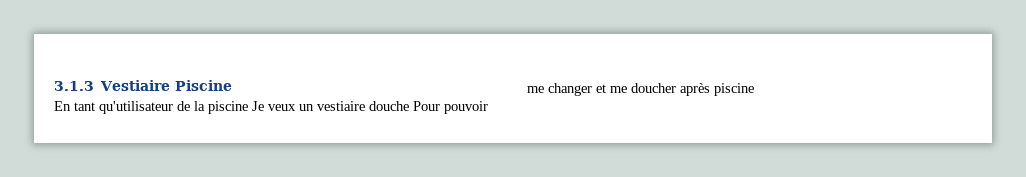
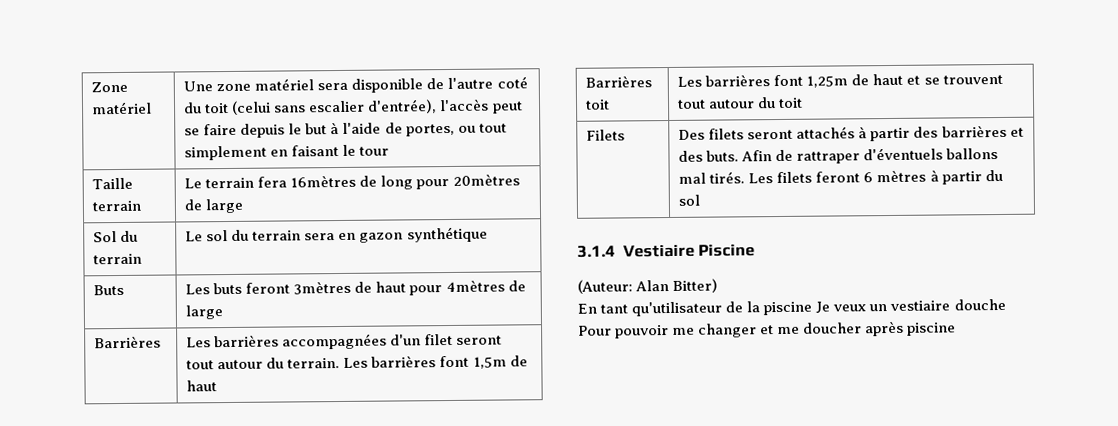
[54,81,94,91] 3.1.3 -> [91,81,129,93] [91,101,153,115] [183,76,528,93] [183,98,523,115] [184,121,507,138] [184,144,390,161] [92,177,134,190] [92,200,142,212] [184,173,520,190] [184,198,244,214] [93,230,139,243] [93,253,143,265] [185,226,488,243] [93,284,125,296] [185,279,526,296] [185,305,224,320] [94,335,162,349] [186,333,503,350] [186,355,528,370] [186,380,218,392] [585,75,653,88] [585,99,611,110] [677,73,1003,88] [677,97,804,109] [586,129,626,141] [678,124,1024,142] [678,147,999,164] [678,169,1003,185] [678,194,701,206] [577,245,616,258] Zone matériel | Une zone matériel sera disponible de l'autre coté du toit (celui sans escalier d'entrée), l'accès peut se faire depuis le but à l'aide de portes, ou tout simplement en faisant le tour // Taille terrain | Le terrain fera 16mètres de long pour 20mètres de large // Sol du terrain | Le sol du terrain sera en gazon synthétique // Buts | Les buts feront 3mètres de haut pour 4mètres de large // Barrières | Les barrières accompagnées d'un filet seront tout autour du terrain. Les barrières font 1,5m de haut // Barrières toit | Les barrières font 1,25m de haut et se trouvent tout autour du toit // Filets | Des filets seront attachés à partir des barrières et des buts. Afin de rattraper d'éventuels ballons mal tirés. Les filets feront 6 mètres à partir du sol // 3.1.4
(233, 85) none -> [577,278,719,294] // (Auteur: Alan Bitter)

